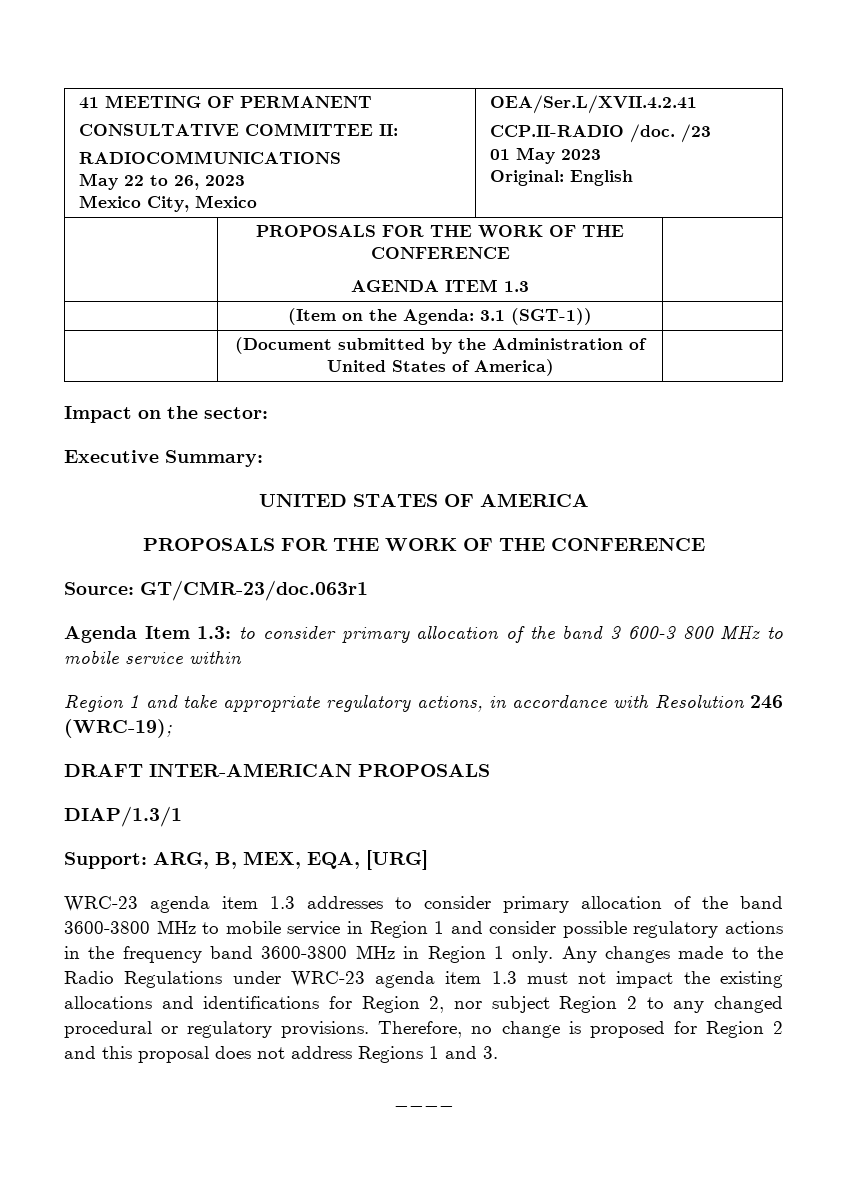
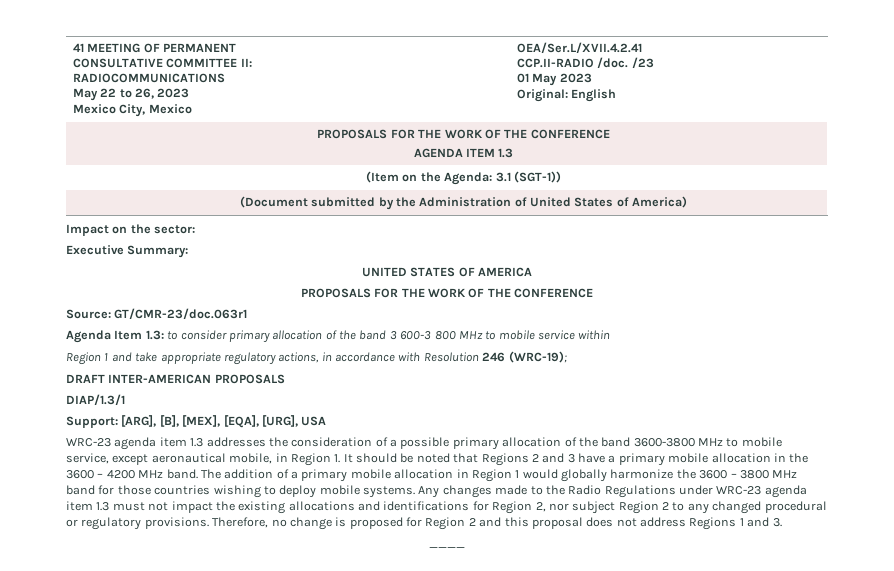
[153,850,428,870] ARG, B, MEX, EQA, [URG] -> [121,415,327,428] [ARG], [B], [MEX], [EQA], [URG], USA
[395,896,491,909] to consider -> [268,437,450,449] the consideration of a possible
[287,921,783,938] [64,945,554,963] service in Region 1 and consider possible regulatory actions in the frequency band 3600-3800 MHz in Region 1 only. -> [66,453,809,466] [66,469,798,482] [66,485,415,498] service, except aeronautical mobile, in Region 1. It should be noted that Regions 2 and 3 have a primary mobile allocation in the 3600 – 4200 MHz band. The addition of a primary mobile allocation in Region 1 would globally harmonize the 3600 – 3800 MHz band for those countries wishing to deploy mobile systems.

